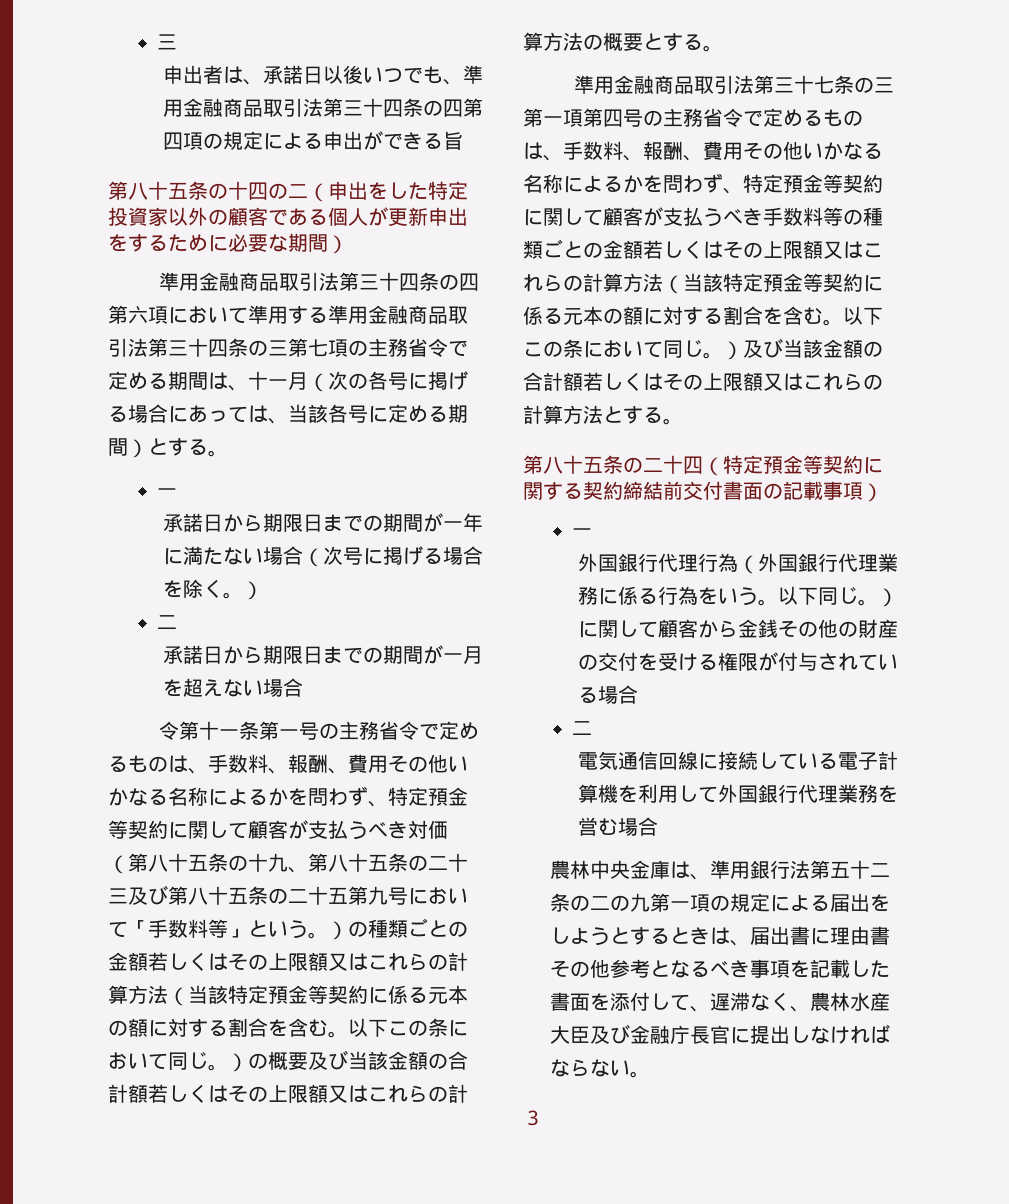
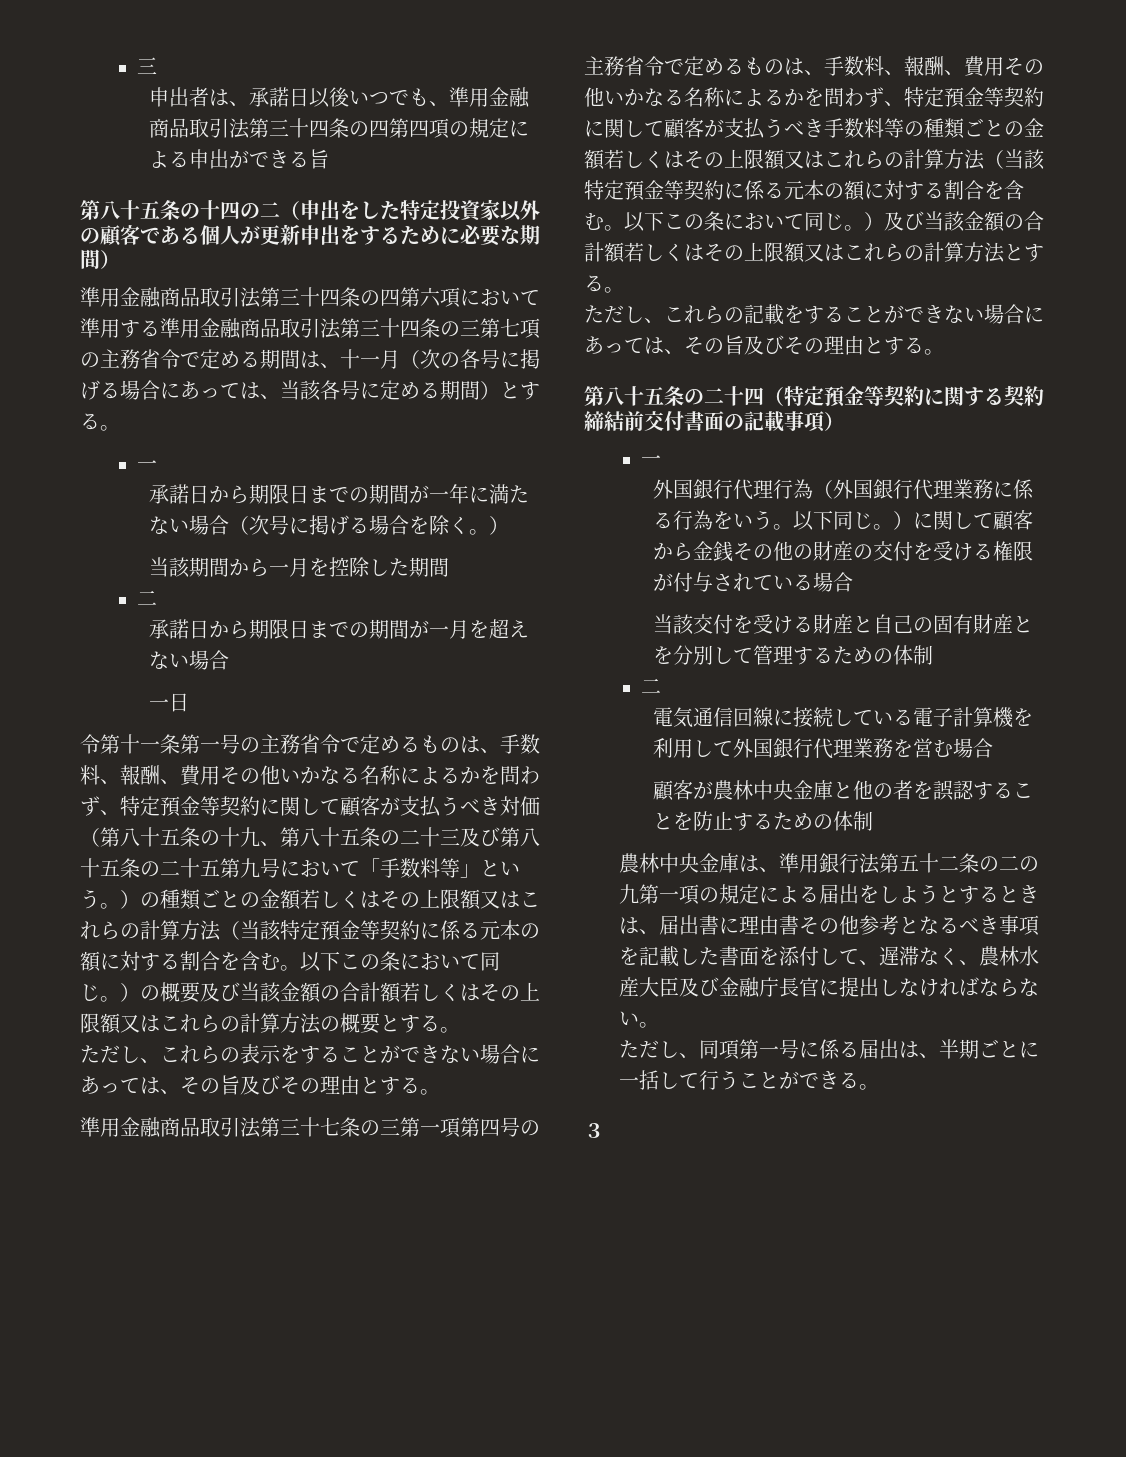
(263, 590) none -> [149,557,450,578] // 当該期間から一月を控除した期間
(303, 687) none -> [149,693,190,712] // 一日
(723, 48) none -> [80,1044,540,1064] [80,1075,440,1095] // ただし、これらの表示をすることができない場合にあっては、その旨及びその理由とする。
(683, 421) none -> [584,304,1044,325] [584,335,944,355] // ただし、これらの記載をすることができない場合にあっては、その旨及びその理由とする。
(638, 694) none -> [653,614,1034,635] [653,645,934,665] // 当該交付を受ける財産と自己の固有財産とを分別して管理するための体制
(658, 826) none -> [653,780,1034,801] [653,811,874,831] // 顧客が農林中央金庫と他の者を誤認することを防止するための体制
(651, 1074) none -> [618,1039,1039,1060] [618,1070,879,1090] // ただし、同項第一号に係る届出は、半期ごとに一括して行うことができる。

